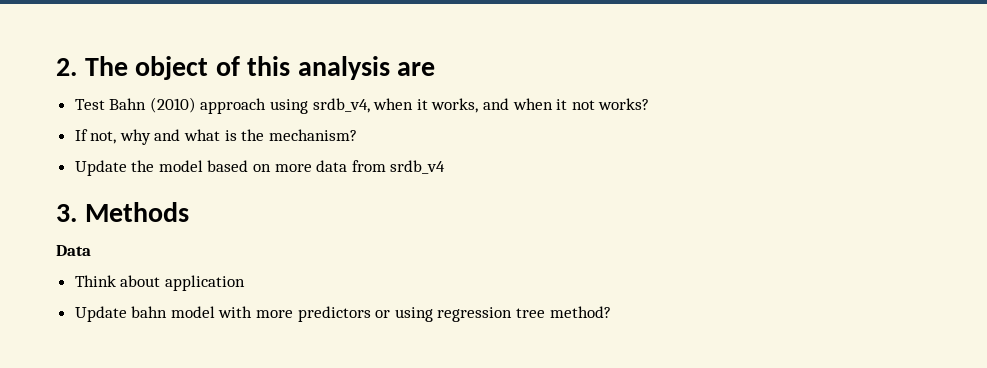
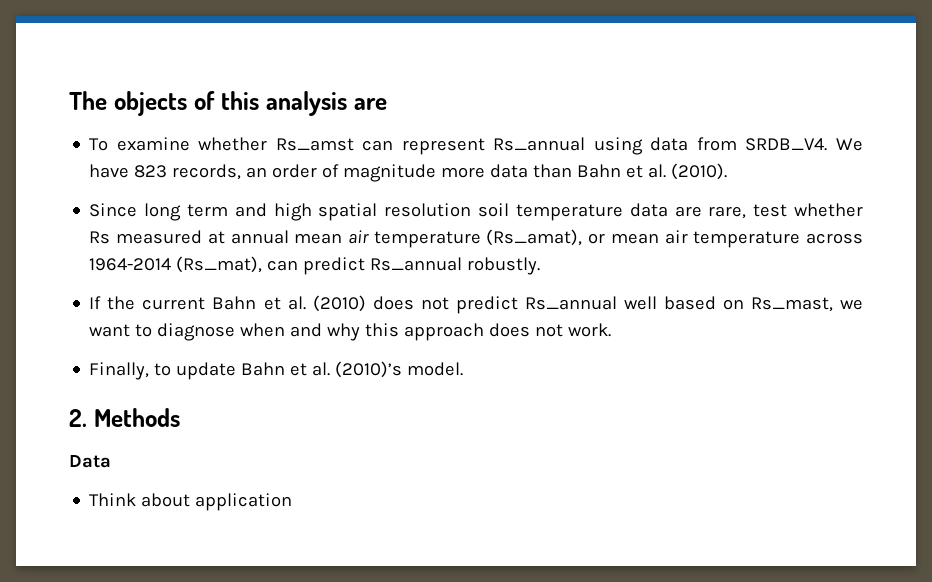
[56,56,209,80] 2. The object -> [69,91,187,116] The objects
[74,97,650,114] [74,129,357,145] [74,160,446,176] [56,204,77,222] Test Bahn (2010) approach using srdb_v4, when it works, and when it not works? // If not, why and what is the mechanism? // Update the model based on more data from srdb_v4 // 3. -> [89,137,863,155] [89,163,728,182] [89,203,864,221] [89,229,863,248] [89,256,541,275] [89,295,863,314] [89,323,612,341] [89,361,464,380] [69,409,87,427] To examine whether Rs_amst can represent Rs_annual using data from SRDB_V4. We have 823 records, an order of magnitude more data than Bahn et al. (2010). // Since long term and high spatial resolution soil temperature data are rare, test whether Rs measured at annual mean air temperature (Rs_amat), or mean air temperature across 1964-2014 (Rs_mat), can predict Rs_annual robustly. // If the current Bahn et al. (2010) does not predict Rs_annual well based on Rs_mast, we want to diagnose when and why this approach does not work. // Finally, to update Bahn et al. (2010)’s model. // 2.
[74,306,611,322] // Update bahn model with more predictors or using regression tree method? -> (293, 502) none

